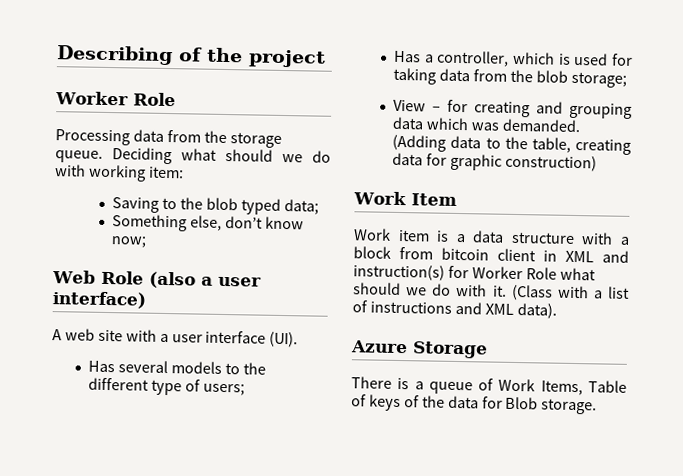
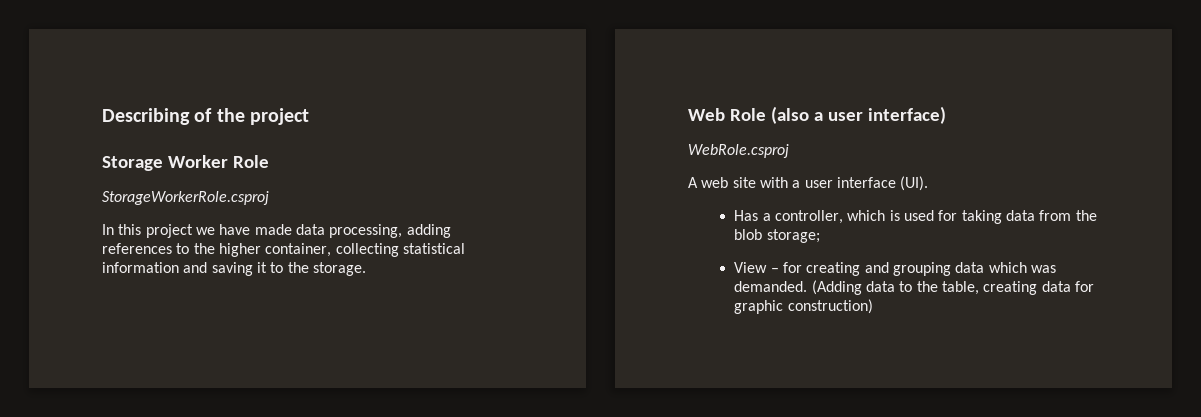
(326, 58) none -> [102,156,163,171] Storage
[55,129,282,148] [55,147,331,165] [55,164,184,182] [112,197,319,215] [112,214,305,232] [111,236,147,248] Processing data from the storage queue. Deciding what should we do with working item: // Saving to the blob typed data; // Something else, don’t know now; -> [102,191,269,205] [102,224,451,238] [102,243,465,257] [102,262,366,276] StorageWorkerRole.csproj // In this project we have made data processing, adding references to the higher container, collecting statistical information and saving it to the storage.
(147, 300) none -> [688,144,789,158] // WebRole.csproj
[88,360,266,375] [88,377,245,396] // Has several models to the different type of users; -> (929, 183) none
[353,191,457,206] [353,228,630,245] [353,246,629,263] [353,264,596,281] [353,282,630,301] [352,300,557,319] [351,340,488,359] [351,376,627,396] [351,394,598,415] // Work Item // Work item is a data structure with a block from bitcoin client in XML and instruction(s) for Worker Role what should we do with it. (Class with a list of instructions and XML data). // Azure Storage // There is a queue of Work Items, Table of keys of the data for Blob storage. -> (873, 306) none

